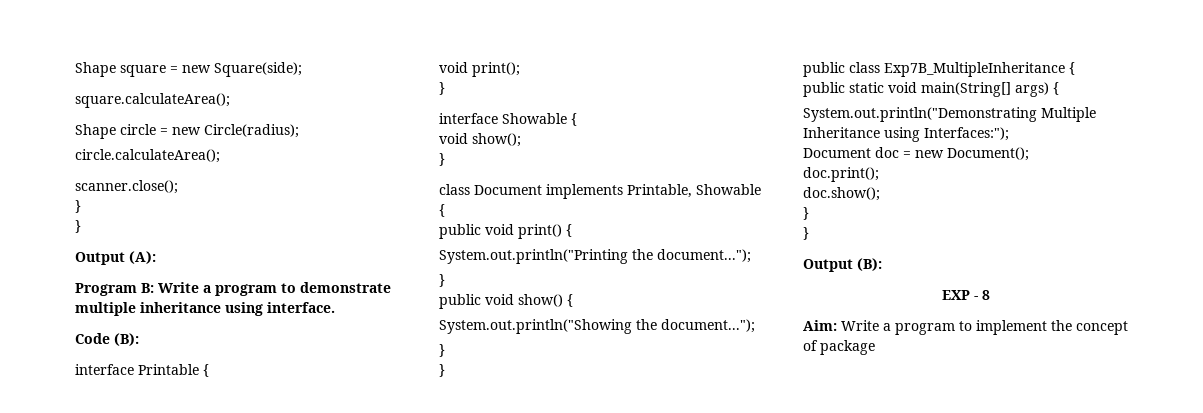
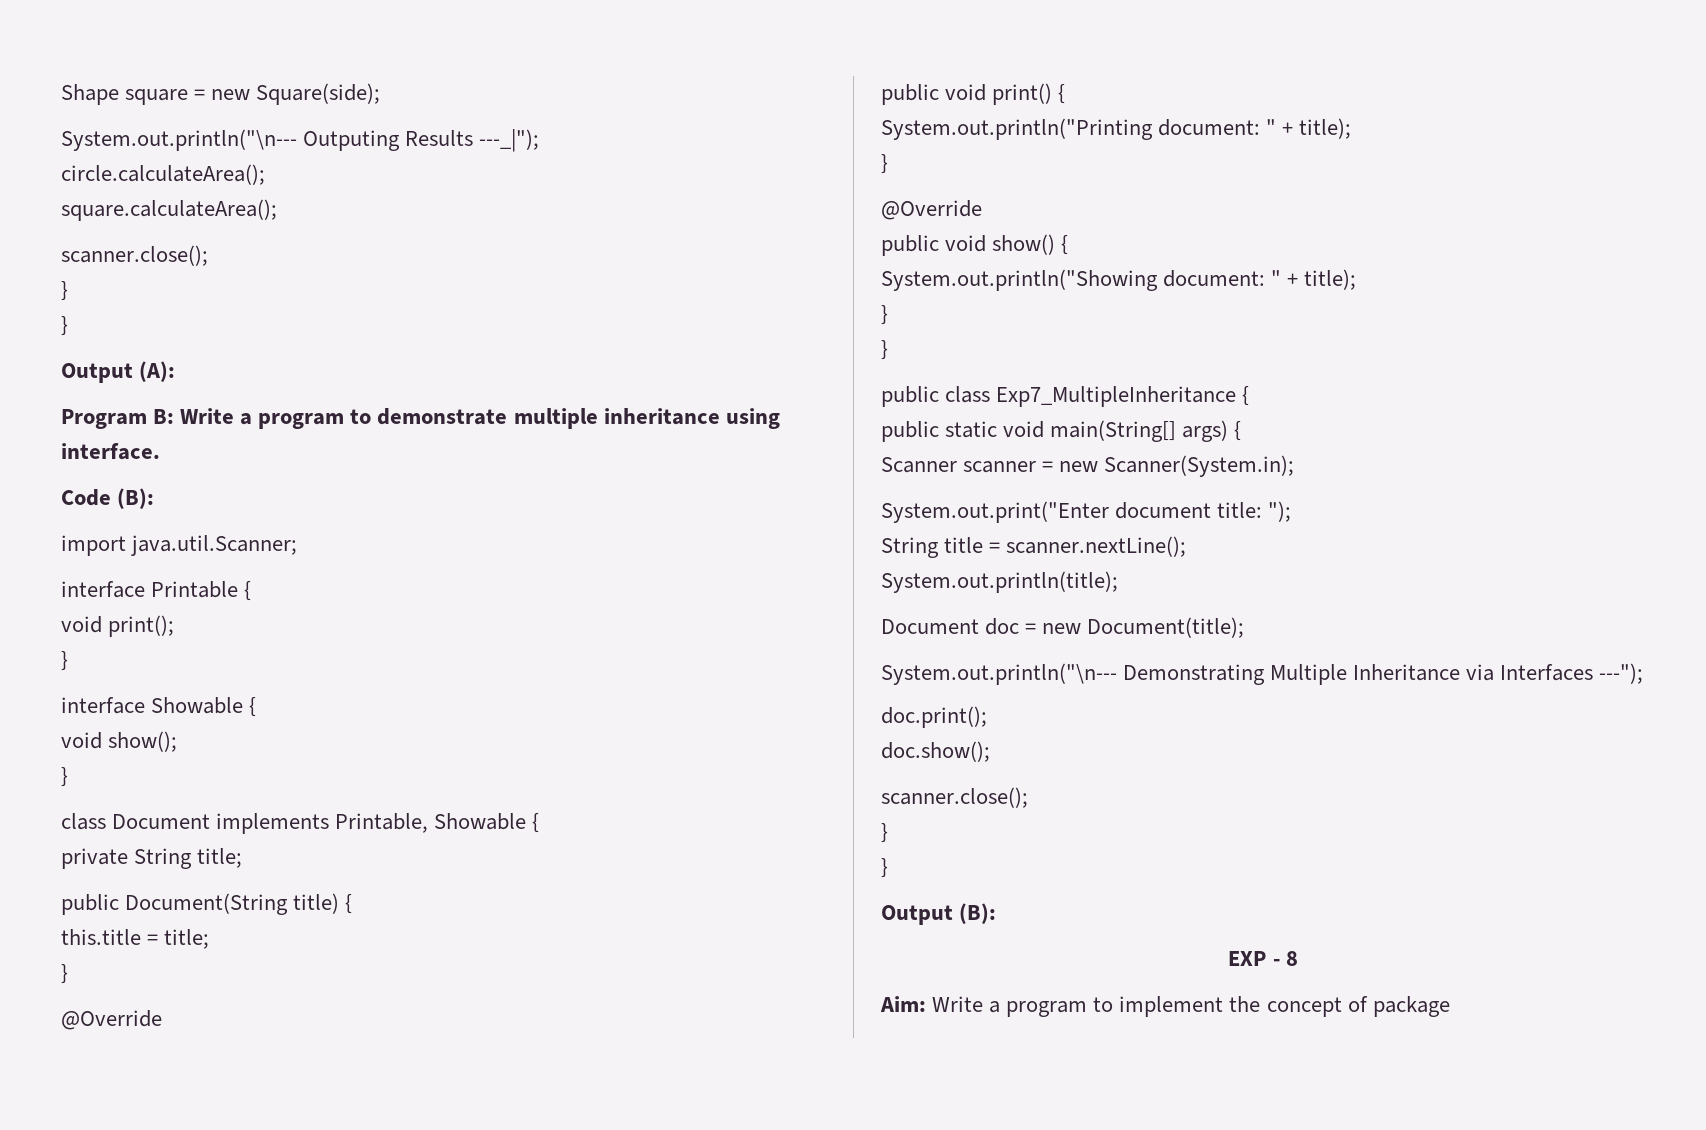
[75,93,230,108] [75,124,299,139] square.calculateArea(); // Shape circle = new Circle(radius); -> [61,129,540,152] System.out.println("\n--- Outputing Results ---_|");
(220, 156) none -> [61,199,277,221] // square.calculateArea();
(139, 339) none -> [61,535,298,556] // import java.util.Scanner;
(445, 210) none -> [61,848,243,869] [61,893,353,915] [61,929,210,949] [61,964,68,984] [61,1010,162,1030] // private String title; // public Document(String title) { // this.title = title; // } // @Override
[632,249,751,263] [439,274,445,287] the document..."); // } -> [1158,118,1352,139] [881,154,888,174] [881,200,982,220] document: " + title); // } // @Override
[636,319,755,333] the document..."); -> [1163,269,1357,290] document: " + title);
[884,62,1065,77] Exp7B_MultipleInheritance -> [996,386,1237,407] Exp7_MultipleInheritance
[803,107,1096,122] [803,127,1009,142] [803,147,1029,161] System.out.println("Demonstrating Multiple Inheritance using Interfaces:"); // Document doc = new Document(); -> [881,455,1295,477] [881,501,1292,523] [881,536,1187,558] [881,571,1118,593] [881,617,1245,638] [881,663,1644,685] Scanner scanner = new Scanner(System.in); // System.out.print("Enter document title: "); // String title = scanner.nextLine(); // System.out.println(title); // Document doc = new Document(title); // System.out.println("\n--- Demonstrating Multiple Inheritance via Interfaces ---");
(880, 194) none -> [881,787,1028,808] // scanner.close();

